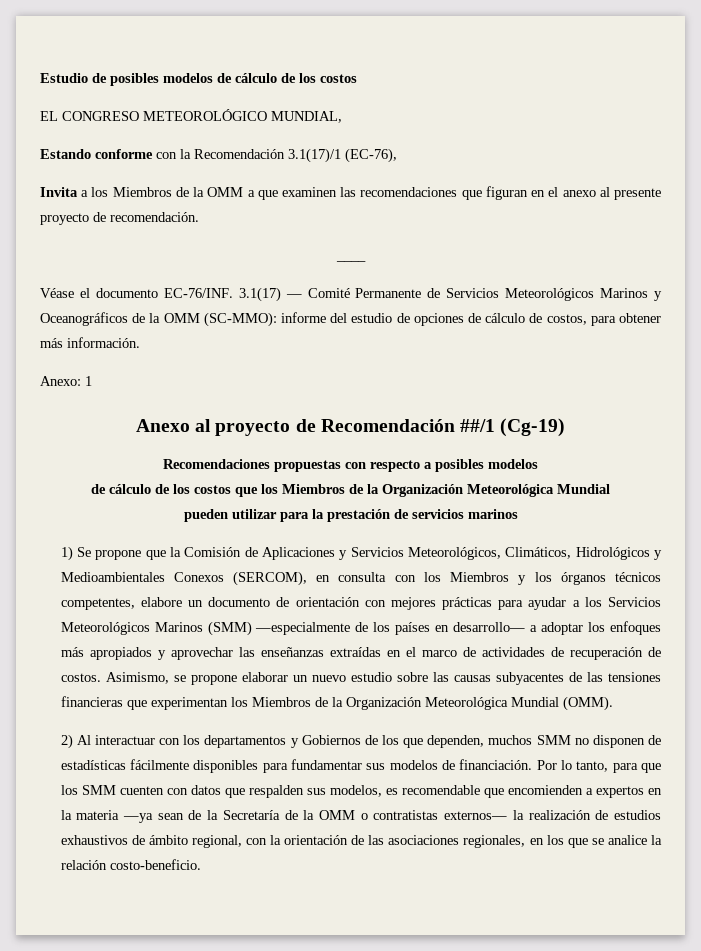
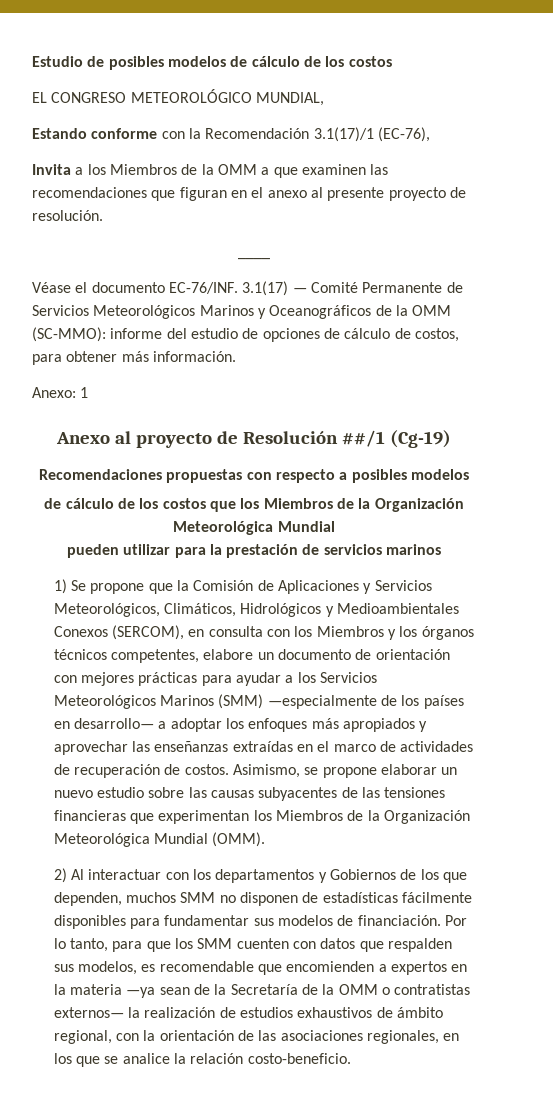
[110,212,199,222] recomendación. -> [32,210,103,221] resolución.
[320,419,455,432] Recomendación -> [243,431,339,444] Resolución

